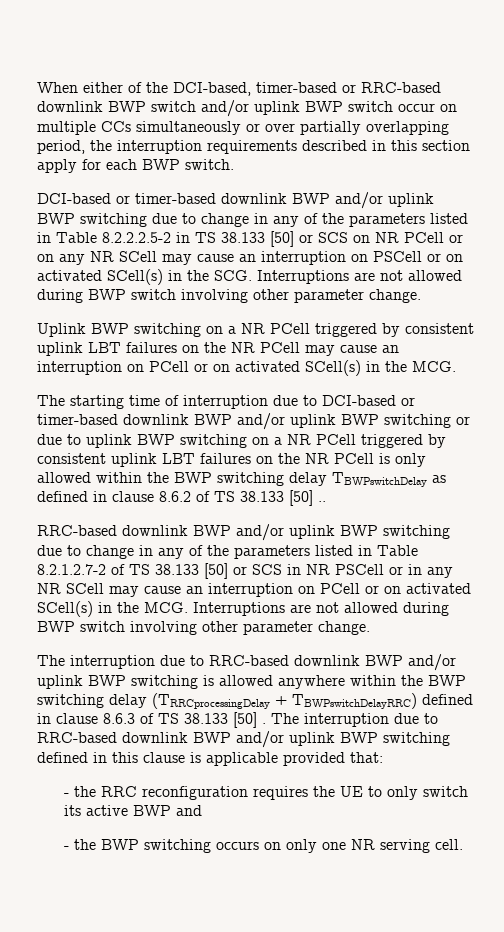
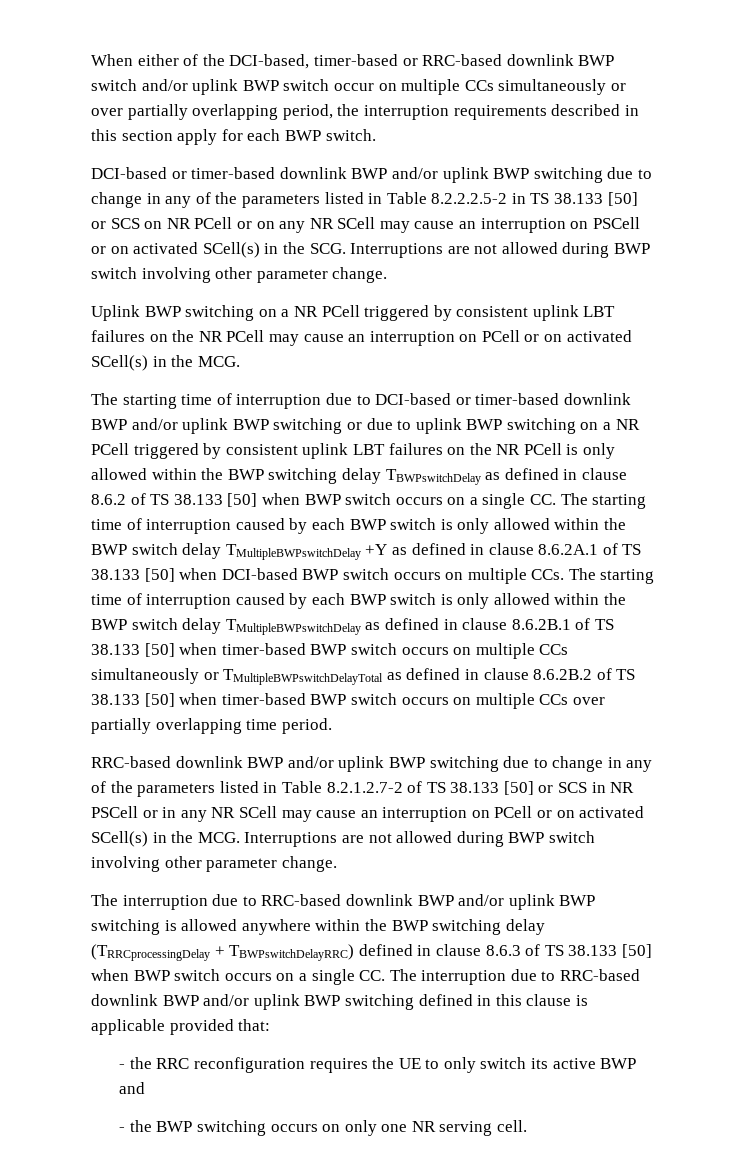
[318,501,326,502] .. -> [261,493,647,509] [91,518,627,534] [91,543,642,560] [91,568,655,584] [91,593,627,609] [91,618,614,635] [91,643,569,659] [91,668,636,685] [91,693,605,709] [91,718,332,734] when BWP switch occurs on a single CC. The starting time of interruption caused by each BWP switch is only allowed within the BWP switch delay TMultipleBWPswitchDelay +Y as defined in clause 8.6.2A.1 of TS 38.133 [50] when DCI-based BWP switch occurs on multiple CCs. The starting time of interruption caused by each BWP switch is only allowed within the BWP switch delay TMultipleBWPswitchDelay as defined in clause 8.6.2B.1 of TS 38.133 [50] when timer-based BWP switch occurs on multiple CCs simultaneously or TMultipleBWPswitchDelayTotal as defined in clause 8.6.2B.2 of TS 38.133 [50] when timer-based BWP switch occurs on multiple CCs over partially overlapping time period.
[262,723,266,724] . -> [91,969,386,985] when BWP switch occurs on a single CC.

